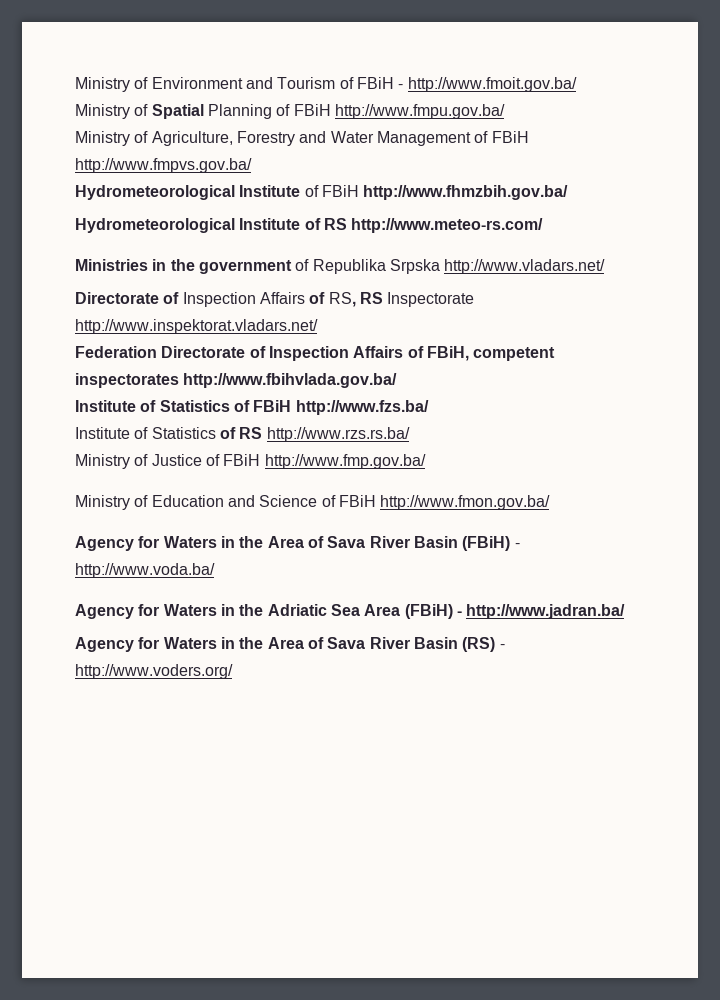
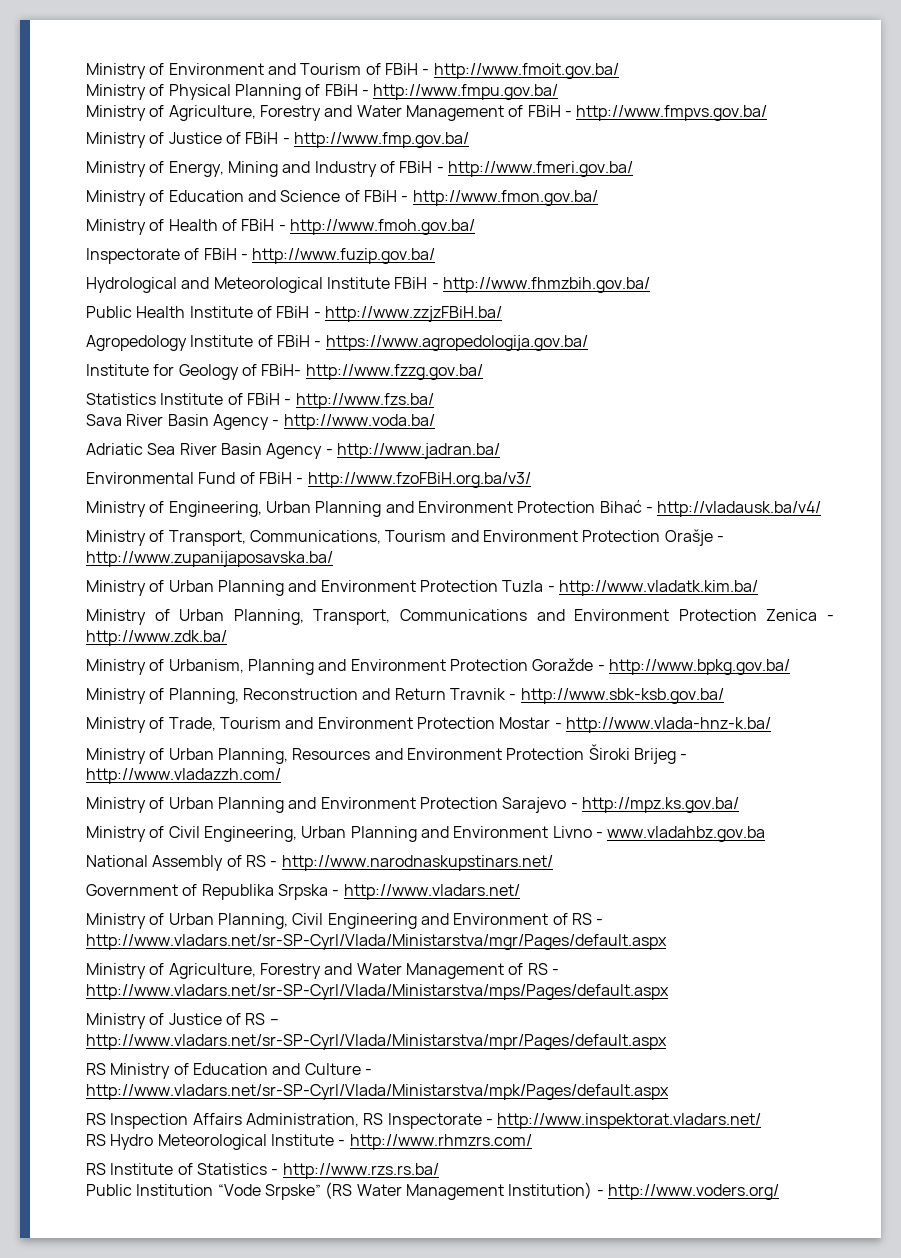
[151,104,204,119] Spatial -> [168,84,231,100] Physical
(331, 110) none -> [361,90,369,96] -
(529, 137) none -> [564,111,572,117] -
[75,185,569,200] [75,218,544,233] [75,259,606,274] [75,292,475,307] [75,319,318,334] [75,346,556,361] [75,373,398,388] [75,400,429,415] [75,427,410,442] // Hydrometeorological Institute of FBiH http://www.fhmzbih.gov.ba/ // Hydrometeorological Institute of RS http://www.meteo-rs.com/ // Ministries in the government of Republika Srpska http://www.vladars.net/ // Directorate of Inspection Affairs of RS, RS Inspectorate http://www.inspektorat.vladars.net/ // Federation Directorate of Inspection Affairs of FBiH, competent inspectorates http://www.fbihvlada.gov.ba/ // Institute of Statistics of FBiH http://www.fzs.ba/ // Institute of Statistics of RS http://www.rzs.rs.ba/ -> (768, 113) none
(261, 460) none -> [282,138,290,144] -
(426, 461) none -> [86,161,633,177] // Ministry of Energy, Mining and Industry of FBiH - http://www.fmeri.gov.ba/
(376, 501) none -> [401,196,409,202] -
[75,536,511,551] Agency for Waters in the Area of Sava River Basin (FBiH) -> [86,219,475,235] [86,248,436,264] [86,277,650,293] [86,306,502,322] [86,335,588,351] [86,364,483,380] [86,393,434,409] [86,414,269,430] Ministry of Health of FBiH - http://www.fmoh.gov.ba/ // Inspectorate of FBiH - http://www.fuzip.gov.ba/ // Hydrological and Meteorological Institute FBiH - http://www.fhmzbih.gov.ba/ // Public Health Institute of FBiH - http://www.zzjzFBiH.ba/ // Agropedology Institute of FBiH - https://www.agropedologija.gov.ba/ // Institute for Geology of FBiH- http://www.fzzg.gov.ba/ // Statistics Institute of FBiH - http://www.fzs.ba/ // Sava River Basin Agency
[75,604,626,619] [75,637,496,652] Agency for Waters in the Adriatic Sea Area (FBiH) - http://www.jadran.ba/ // Agency for Waters in the Area of Sava River Basin (RS) -> [86,443,500,459] [86,472,531,488] [86,500,822,517] [86,529,724,546] [86,551,333,567] [86,580,758,596] [86,609,835,625] [86,630,227,646] [86,658,790,675] [86,688,724,704] [86,717,771,733] [86,744,688,764] [86,768,281,784] [86,797,739,813] [86,826,766,842] [86,855,553,871] [86,884,520,900] [86,913,604,929] [86,934,667,950] [86,963,559,979] [86,984,669,1000] [86,1013,279,1029] [86,1034,667,1050] [86,1063,372,1079] [86,1084,669,1100] [86,1113,762,1129] [86,1134,532,1150] [86,1163,439,1179] [86,1182,593,1200] Adriatic Sea River Basin Agency - http://www.jadran.ba/ // Environmental Fund of FBiH - http://www.fzoFBiH.org.ba/v3/ // Ministry of Engineering, Urban Planning and Environment Protection Bihać - http://vladausk.ba/v4/ // Ministry of Transport, Communications, Tourism and Environment Protection Orašje - http://www.zupanijaposavska.ba/ // Ministry of Urban Planning and Environment Protection Tuzla - http://www.vladatk.kim.ba/ // Ministry of Urban Planning, Transport, Communications and Environment Protection Zenica - http://www.zdk.ba/ // Ministry of Urbanism, Planning and Environment Protection Goražde - http://www.bpkg.gov.ba/ // Ministry of Planning, Reconstruction and Return Travnik - http://www.sbk-ksb.gov.ba/ // Ministry of Trade, Tourism and Environment Protection Mostar - http://www.vlada-hnz-k.ba/ // Ministry of Urban Planning, Resources and Environment Protection Široki Brijeg - http://www.vladazzh.com/ // Ministry of Urban Planning and Environment Protection Sarajevo - http://mpz.ks.gov.ba/ // Ministry of Civil Engineering, Urban Planning and Environment Livno - www.vladahbz.gov.ba // National Assembly of RS - http://www.narodnaskupstinars.net/ // Government of Republika Srpska - http://www.vladars.net/ // Ministry of Urban Planning, Civil Engineering and Environment of RS - http://www.vladars.net/sr-SP-Cyrl/Vlada/Ministarstva/mgr/Pages/default.aspx // Ministry of Agriculture, Forestry and Water Management of RS - http://www.vladars.net/sr-SP-Cyrl/Vlada/Ministarstva/mps/Pages/default.aspx // Ministry of Justice of RS – http://www.vladars.net/sr-SP-Cyrl/Vlada/Ministarstva/mpr/Pages/default.aspx // RS Ministry of Education and Culture - http://www.vladars.net/sr-SP-Cyrl/Vlada/Ministarstva/mpk/Pages/default.aspx // RS Inspection Affairs Administration, RS Inspectorate - http://www.inspektorat.vladars.net/ // RS Hydro Meteorological Institute - http://www.rhmzrs.com/ // RS Institute of Statistics - http://www.rzs.rs.ba/ // Public Institution “Vode Srpske” (RS Water Management Institution)

